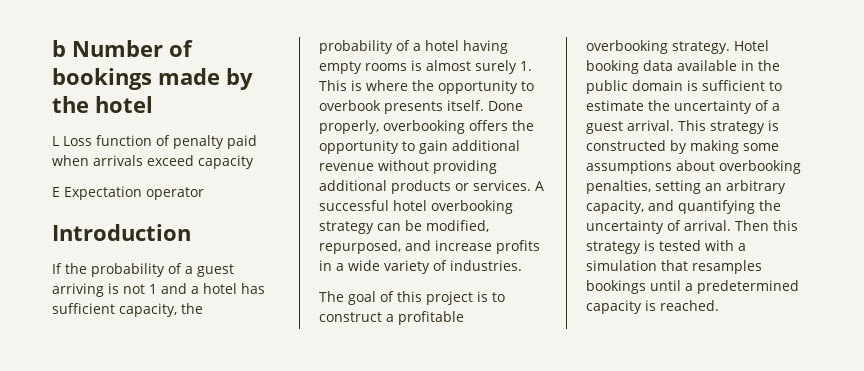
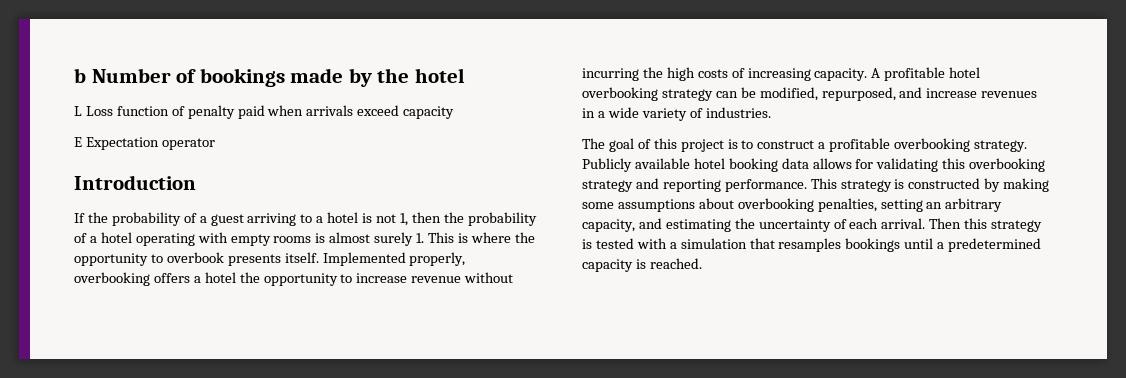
[108,283,265,294] [52,303,177,317] is not 1 and a hotel has sufficient capacity, -> [300,212,441,226] to a hotel is not 1, then
[463,40,508,54] having -> [135,232,228,246] operating with
[488,101,523,111] Done -> [322,252,406,266] Implemented
[512,120,534,131] [319,140,520,154] [319,160,497,174] [319,180,544,194] [319,200,389,211] the opportunity to gain additional revenue without providing additional products or services. A successful -> [193,272,514,286] [582,67,946,81] a hotel the opportunity to increase revenue without incurring the high costs of increasing capacity. A profitable
[496,240,540,254] profits -> [981,91,1038,98] revenues
[734,40,769,51] [586,60,780,74] [586,80,782,94] [586,100,780,114] [586,120,674,134] Hotel booking data available in the public domain is sufficient to estimate the uncertainty of a guest arrival. -> [582,158,1046,172] [582,178,807,192] Publicly available hotel booking data allows for validating this overbooking strategy and reporting performance.
[678,200,781,214] [586,220,681,234] quantifying the uncertainty of -> [665,218,879,232] estimating the uncertainty of each

